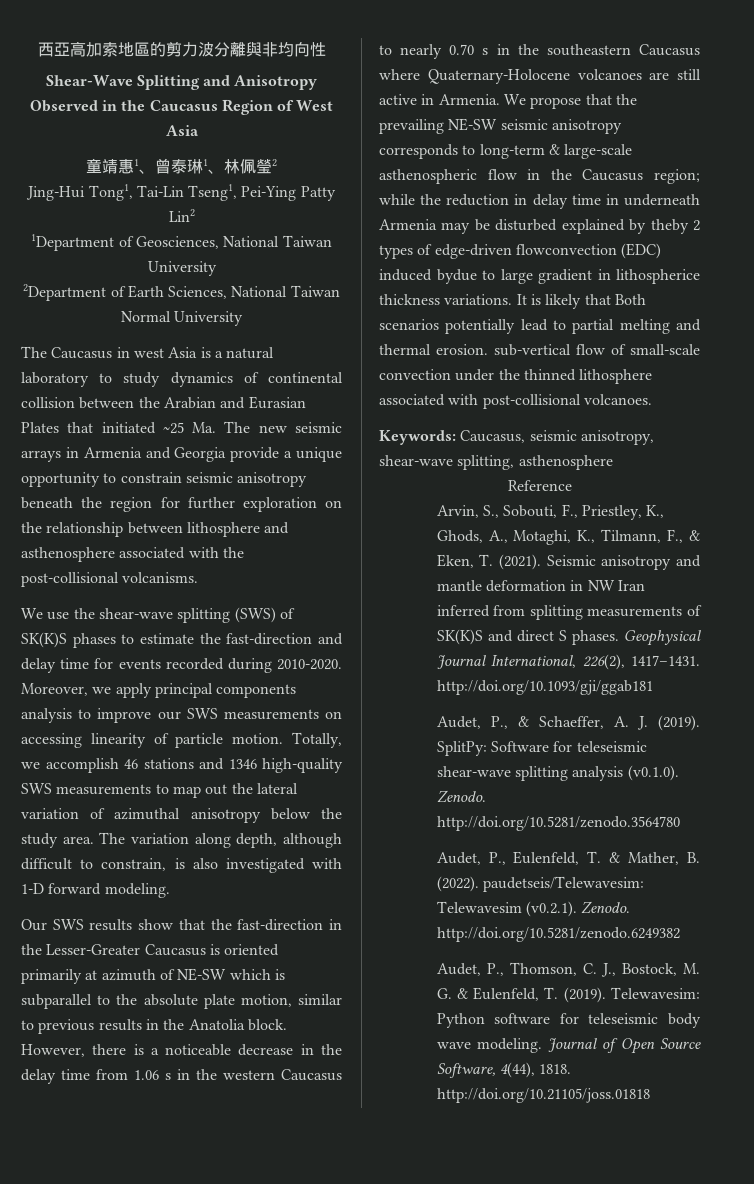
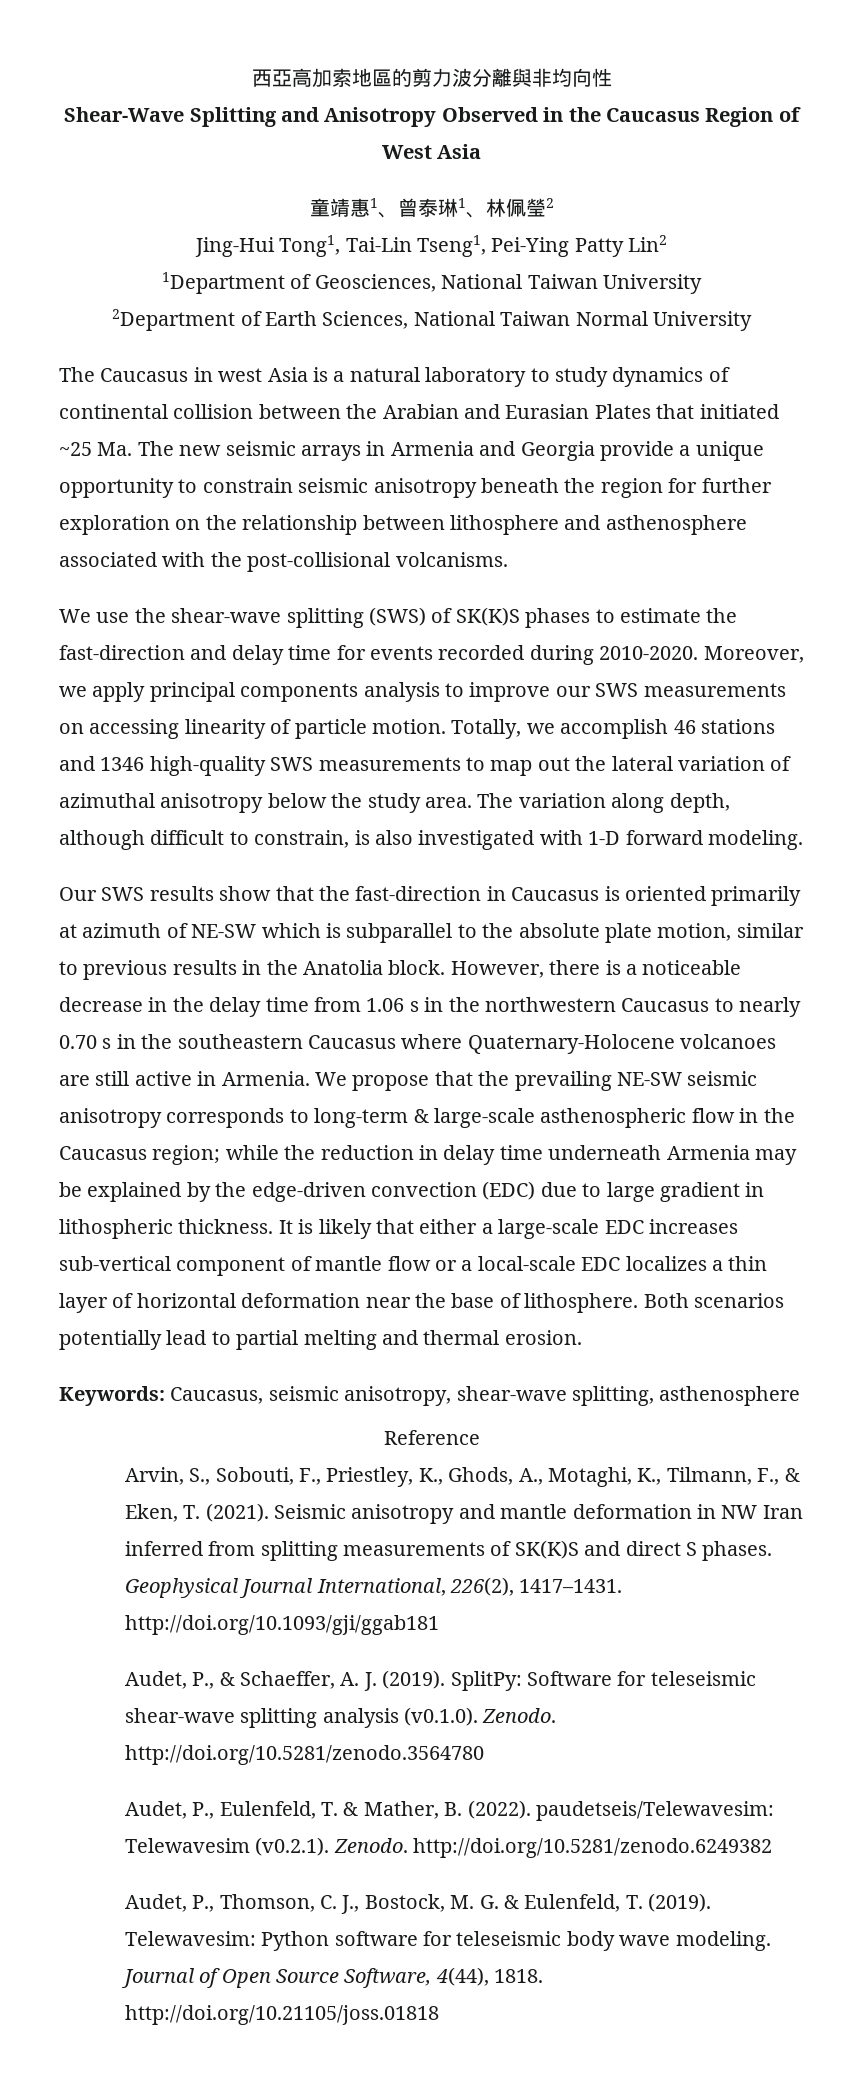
[21,944,141,955] the Lesser-Greater -> (506, 893) none
[223,1070,275,1080] western -> [484,997,616,1012] northwestern
[605,194,619,205] in -> (543, 1152) none
[495,219,558,231] disturbed -> (82, 1189) none
[650,219,700,234] [379,243,662,259] [379,269,477,284] theby 2 types of edge-driven flowconvection (EDC) induced bydue -> [215,1181,577,1202] the edge-driven convection (EDC) due
[616,269,700,284] [379,294,513,305] lithospherice thickness variations. -> [59,1219,274,1239] lithospheric thickness.
(611, 299) none -> [419,1219,738,1239] [59,1256,768,1276] [59,1293,639,1313] either a large-scale EDC increases sub-vertical component of mantle flow or a local-scale EDC localizes a thin layer of horizontal deformation near the base of lithosphere.
[494,344,700,356] [379,369,653,384] [379,394,652,409] sub-vertical flow of small-scale convection under the thinned lithosphere associated with post-collisional volcanoes. -> (582, 1337) none

